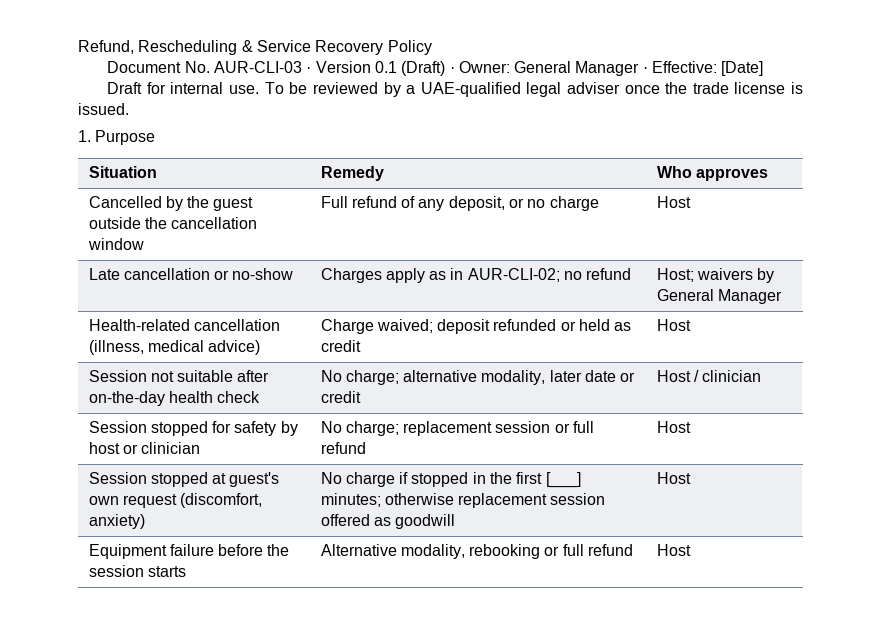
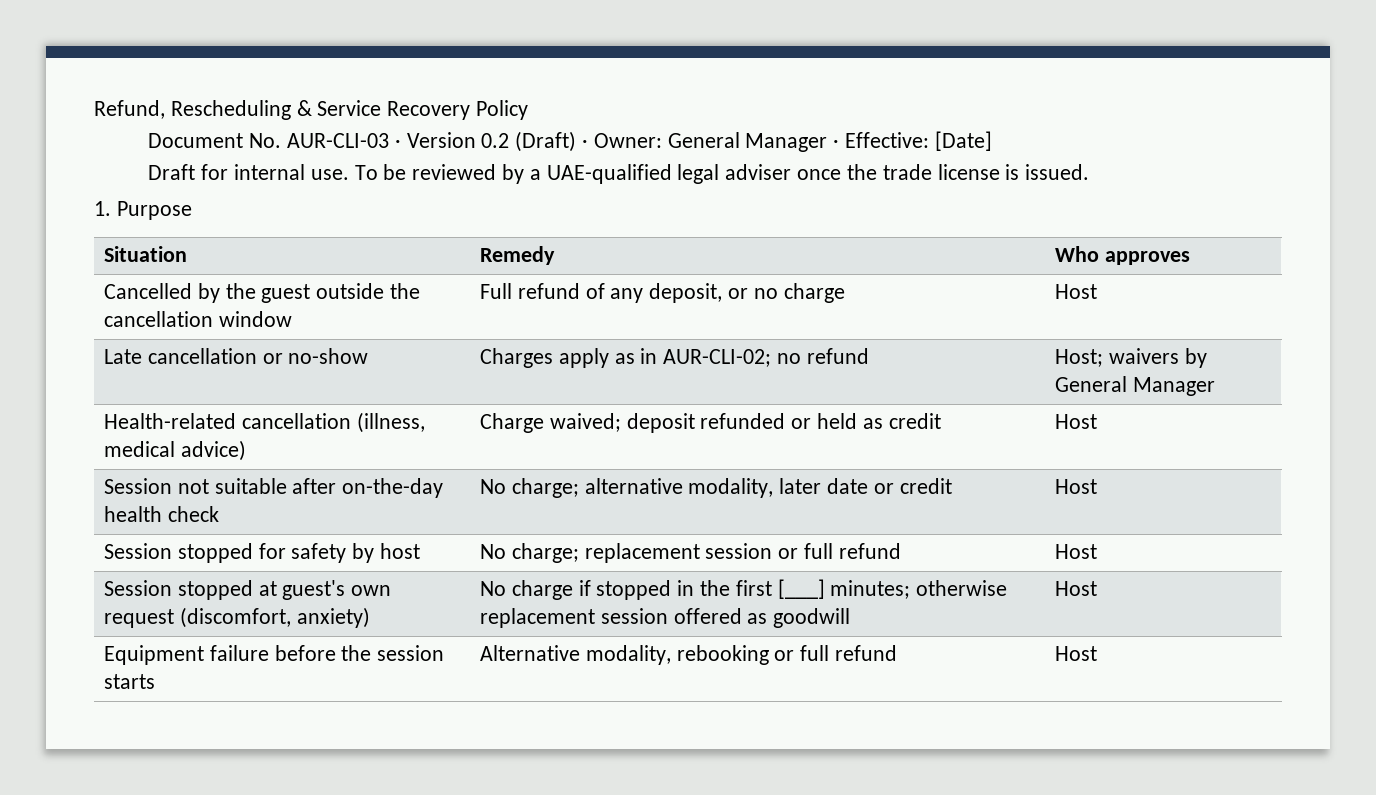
[374,61,397,73] 0.1 -> [481,133,510,148] 0.2
[693,370,762,382] / clinician -> (1097, 486) none
[122,442,201,454] or clinician -> (420, 551) none

